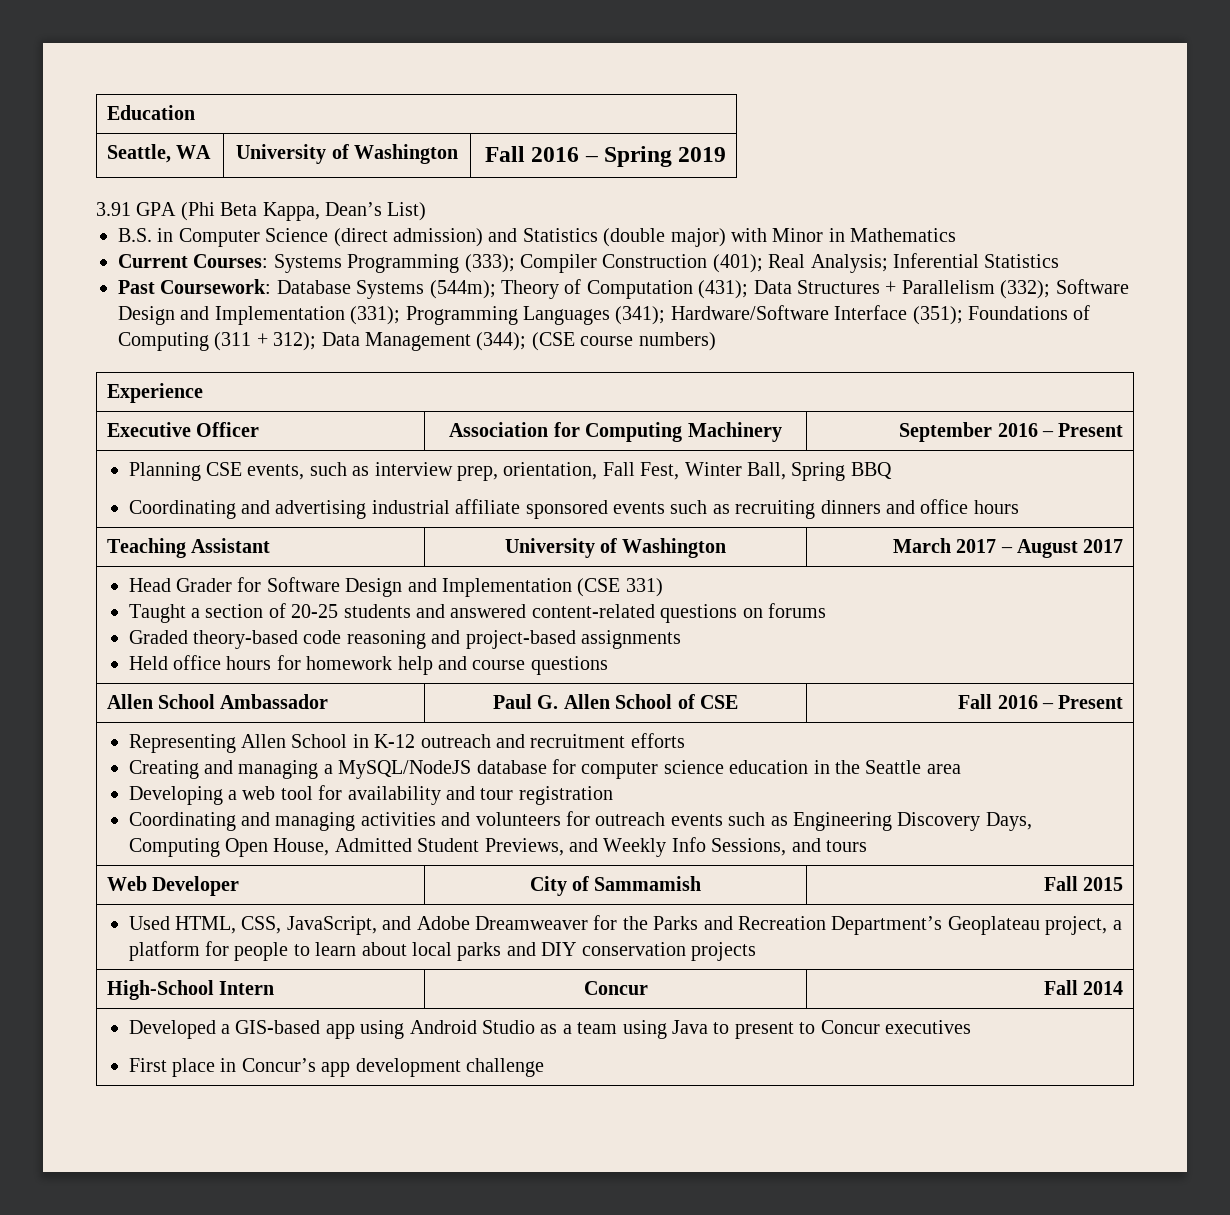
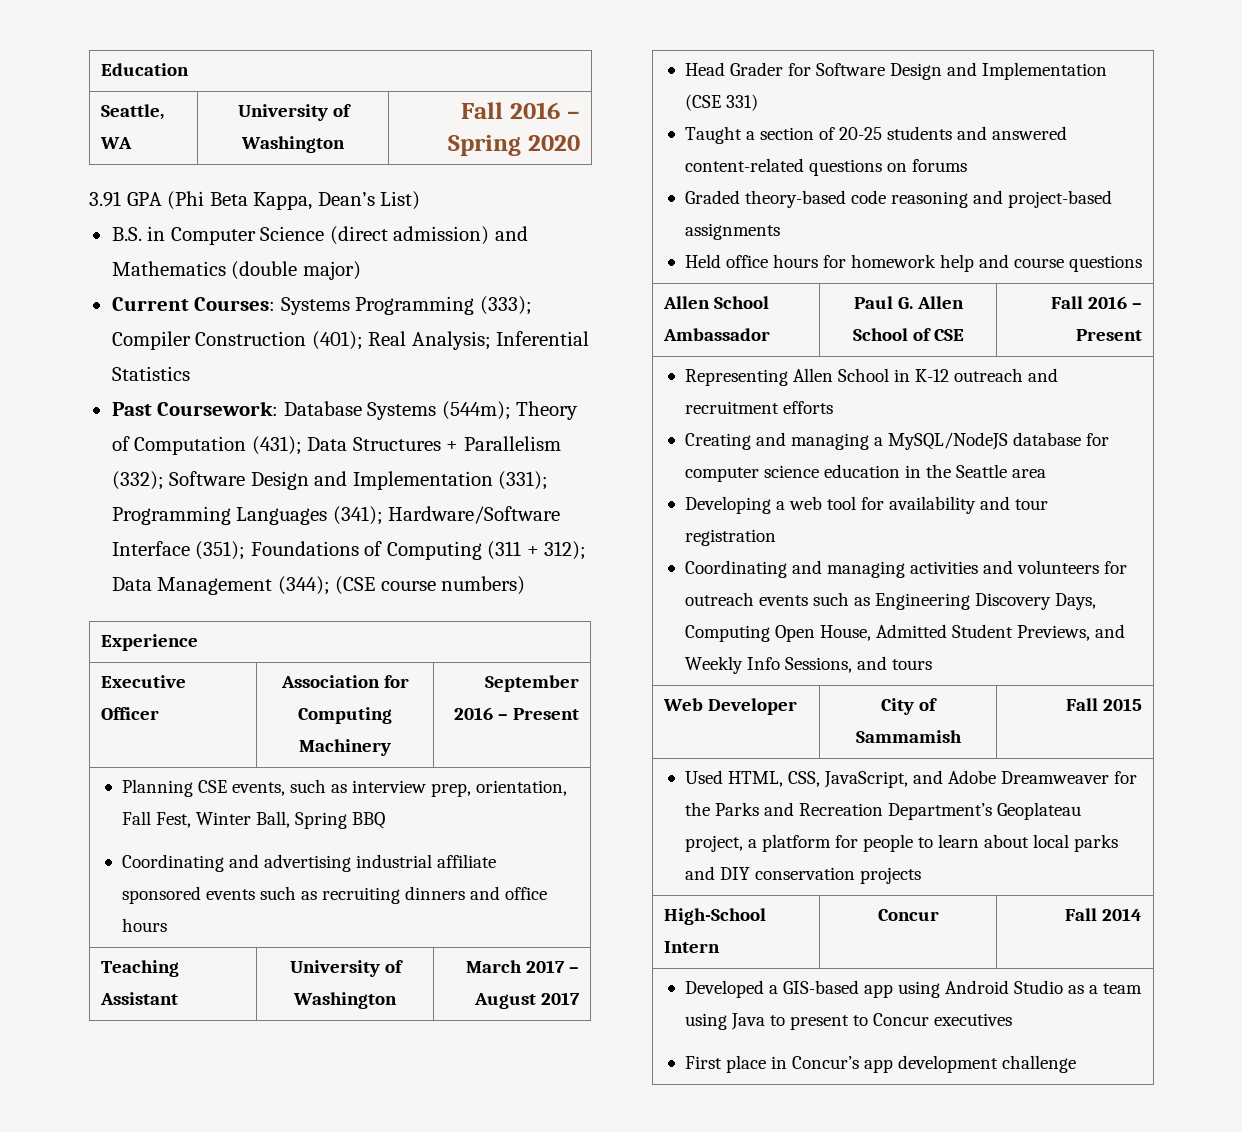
[678,147,727,162] 2019 -> [527,135,580,151] 2020
[522,228,598,242] Statistics -> [111,261,226,276] Mathematics
[730,228,957,242] with Minor in Mathematics -> (361, 270) none

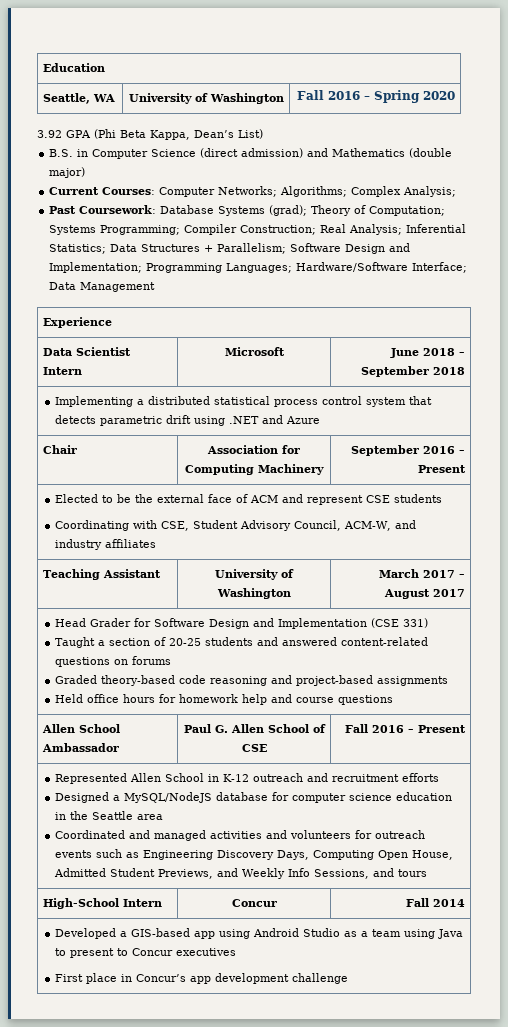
[89,191,121,207] 3.91 -> [37,130,62,138] 3.92
[280,296,532,315] [111,331,590,350] [111,366,190,381] Systems Programming (333); Compiler Construction (401); Real Analysis; Inferential Statistics -> [159,186,457,197] Computer Networks; Algorithms; Complex Analysis;
[441,401,511,420] (544m); -> [269,205,308,216] (grad);
[134,436,302,455] Computation (431); -> [369,206,446,216] [49,224,467,235] [49,244,107,254] Computation; Systems Programming; Compiler Construction; Real Analysis; Inferential Statistics;
[463,436,561,451] [111,471,549,490] [111,506,561,525] [111,541,587,560] [111,576,526,595] [101,634,199,651] [101,675,187,688] [101,707,160,720] Parallelism (332); Software Design and Implementation (331); Programming Languages (341); Hardware/Software Interface (351); Foundations of Computing (311 + 312); Data Management (344); (CSE course numbers) // Experience // Executive Officer -> [217,243,411,254] [49,262,468,273] [49,282,156,292] [43,317,113,328] [43,347,132,356] [43,367,83,375] [224,347,285,356] [389,348,465,358] [360,366,465,377] [55,396,433,407] [55,415,321,426] [43,445,78,454] Parallelism; Software Design and Implementation; Programming Languages; Hardware/Software Interface; Data Management // Experience // Data Scientist Intern | Microsoft | June 2018 – September 2018 // Implementing a distributed statistical process control system that detects parametric drift using .NET and Azure // Chair
[121,779,567,797] [121,811,385,829] [121,854,496,872] [121,886,547,904] [121,918,167,932] Planning CSE events, such as interview prep, orientation, Fall Fest, Winter Ball, Spring BBQ // Coordinating and advertising industrial affiliate sponsored events such as recruiting dinners and office hours -> [55,494,443,505] [55,520,417,531] [55,539,157,550] Elected to be the external face of ACM and represent CSE students // Coordinating with CSE, Student Advisory Council, ACM-W, and industry affiliates
[684,369,788,386] Representing -> [55,773,128,784] Represented
[684,432,869,450] Creating and managing -> [55,792,110,803] Designed
[684,496,1048,514] [684,529,776,546] [684,560,905,578] Developing a web tool for availability and tour registration // Coordinating and managing -> [55,830,207,841] Coordinated and managed
[663,698,798,715] [881,698,937,715] [855,730,962,743] [1065,698,1142,711] [684,770,1137,788] [684,802,1081,820] [684,834,1118,852] [684,866,921,884] // Web Developer | City of Sammamish | Fall 2015 // Used HTML, CSS, JavaScript, and Adobe Dreamweaver for the Parks and Recreation Department’s Geoplateau project, a platform for people to learn about local parks and DIY conservation projects -> (428, 873) none

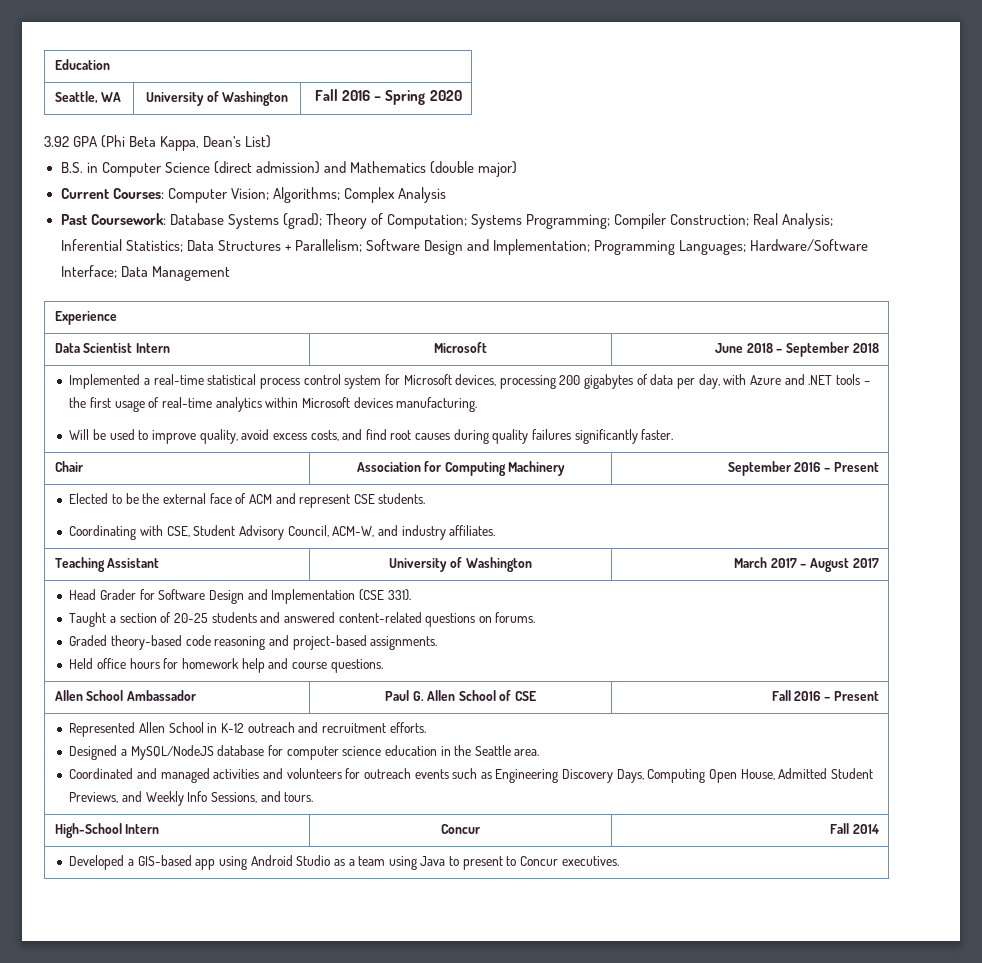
[218,186,278,197] Networks; -> [230,188,269,200] Vision;
[403,186,457,197] Analysis; -> [397,187,446,203] Analysis
[55,396,211,407] Implementing a distributed -> [69,374,204,389] Implemented a real-time
[409,396,433,405] [55,415,321,426] that detects parametric drift using .NET and Azure -> [384,374,870,389] [69,397,478,412] [69,429,674,444] for Microsoft devices, processing 200 gigabytes of data per day, with Azure and .NET tools – the first usage of real-time analytics within Microsoft devices manufacturing. // Will be used to improve quality, avoid excess costs, and find root causes during quality failures significantly faster.
[394,494,443,503] students -> [378,493,426,504] students.
[105,539,157,548] affiliates -> [449,525,496,536] affiliates.
[403,618,429,628] 331) -> [387,589,411,601] 331).
[132,656,172,665] forums -> [495,612,536,623] forums.
[377,676,449,686] assignments -> [370,636,438,650] assignments.
[338,695,394,705] questions -> [330,659,383,673] questions.
[402,773,440,782] efforts -> [389,722,426,733] efforts.
[137,814,164,820] area -> [514,749,540,756] area.
[398,869,428,877] tours -> [284,792,314,802] tours.
[176,948,237,956] [55,973,349,984] executives // First place in Concur’s app development challenge -> [561,856,619,866] executives.

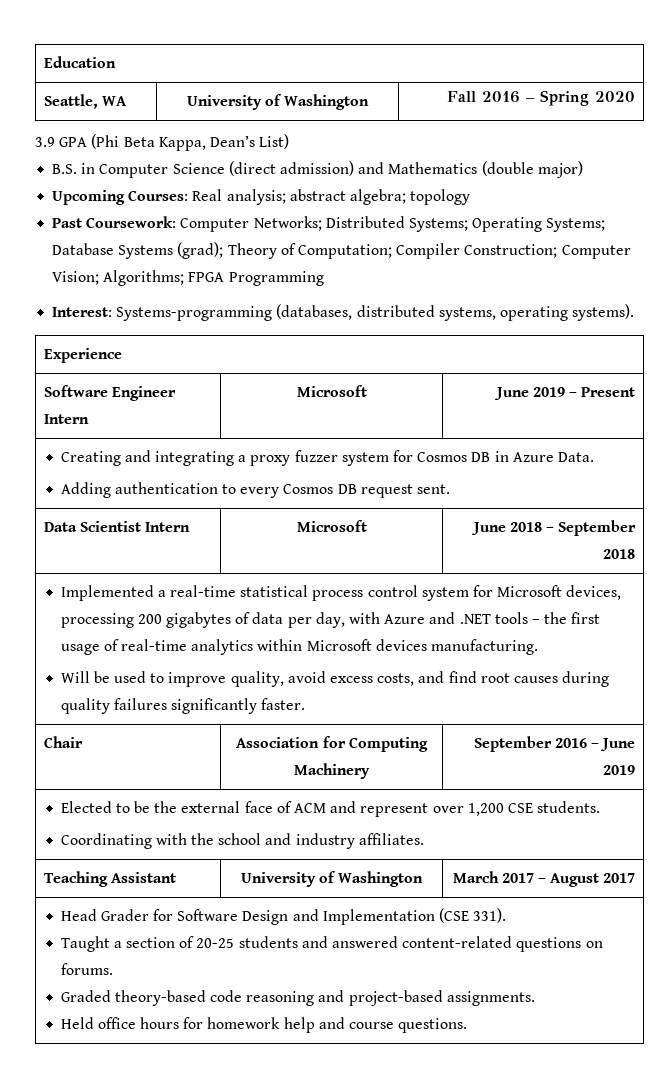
[44,136,69,147] 3.92 -> [35,137,55,147] 3.9
[60,187,446,203] [60,213,166,225] Current Courses: Computer Vision; Algorithms; Complex Analysis // Past Coursework: -> [52,189,471,205] [52,216,606,232] Upcoming Courses: Real analysis; abstract algebra; topology // Past Coursework: Computer Networks; Distributed Systems; Operating Systems;
[470,213,834,229] [60,239,869,255] [60,265,230,281] [54,311,117,325] Systems Programming; Compiler Construction; Real Analysis; Inferential Statistics; Data Structures + Parallelism; Software Design and Implementation; Programming Languages; Hardware/Software Interface; Data Management // Experience -> [396,243,631,259] [52,270,324,286] [52,304,635,321] [43,348,122,363] [43,385,176,401] [43,414,89,424] [296,385,367,397] [493,387,636,400] [60,450,594,466] [60,482,450,498] Compiler Construction; Computer Vision; Algorithms; FPGA Programming // Interest: Systems-programming (databases, distributed systems, operating systems). // Experience // Software Engineer Intern | Microsoft | June 2019 – Present // Creating and integrating a proxy fuzzer system for Cosmos DB in Azure Data. // Adding authentication to every Cosmos DB request sent.
[833,462,879,472] Present -> [600,738,636,751] [603,765,636,775] June 2019
(351, 501) none -> [432,803,504,816] over 1,200
[166,525,375,540] CSE, Student Advisory Council, ACM-W, -> [191,833,262,845] the school
[54,690,197,701] [384,690,537,701] [771,690,879,701] [69,722,426,737] [69,745,540,760] [69,768,873,783] [69,791,314,806] [54,823,160,838] [441,824,481,834] [829,823,879,834] [69,855,619,870] // Allen School Ambassador | Paul G. Allen School of CSE | Fall 2016 – Present // Represented Allen School in K-12 outreach and recruitment efforts. // Designed a MySQL/NodeJS database for computer science education in the Seattle area. // Coordinated and managed activities and volunteers for outreach events such as Engineering Discovery Days, Computing Open House, Admitted Student Previews, and Weekly Info Sessions, and tours. // High-School Intern | Concur | Fall 2014 // Developed a GIS-based app using Android Studio as a team using Java to present to Concur executives. -> (468, 1025) none

